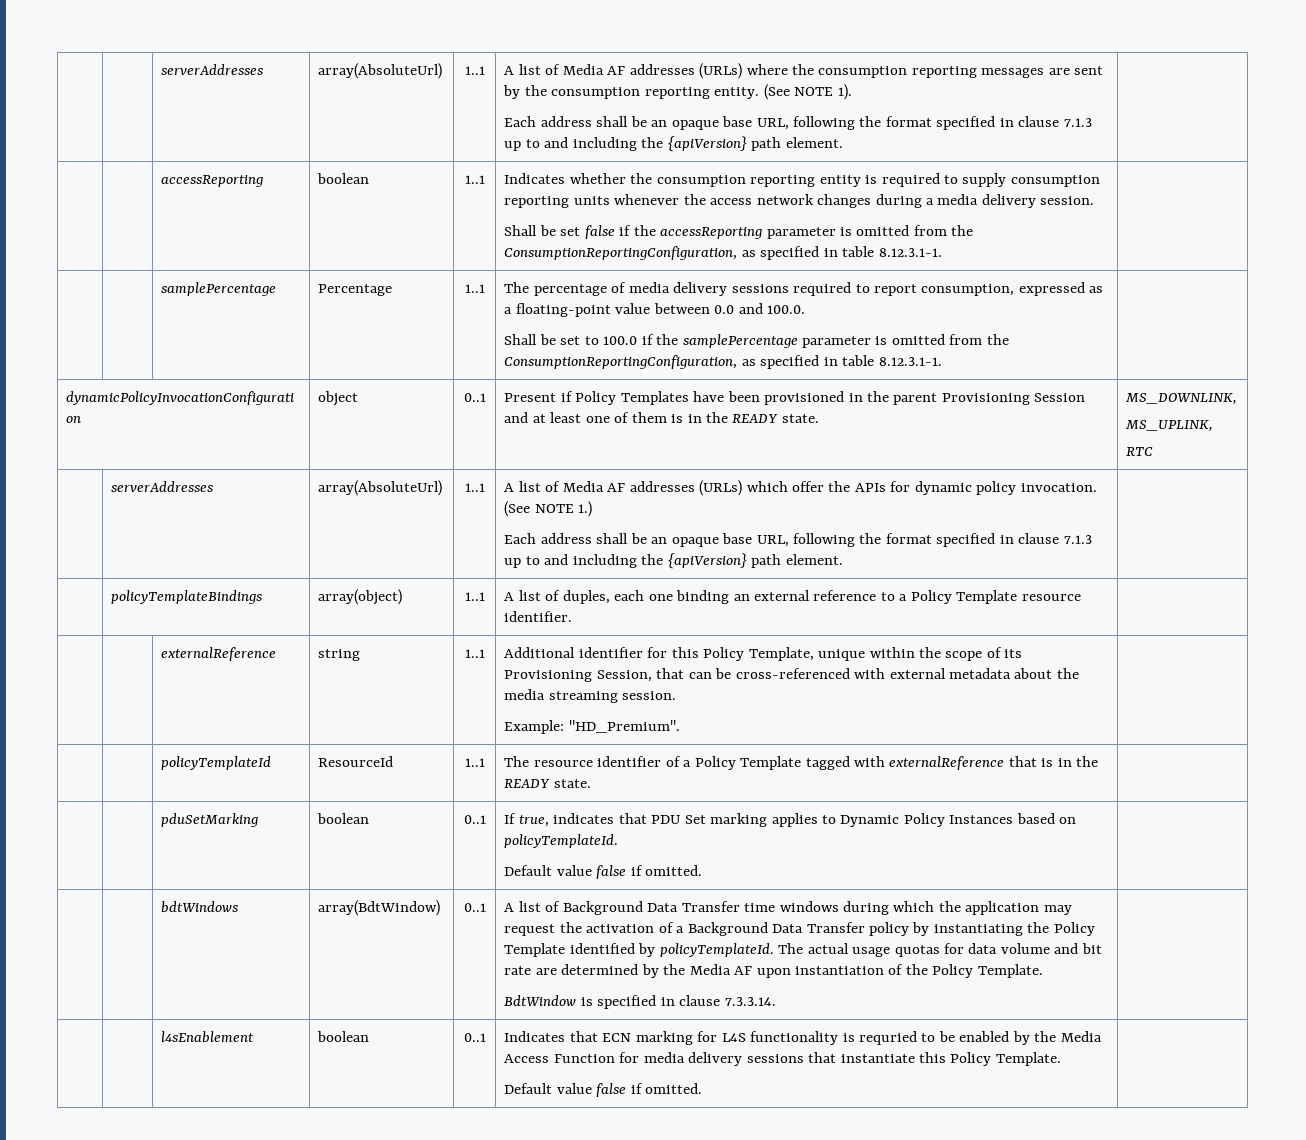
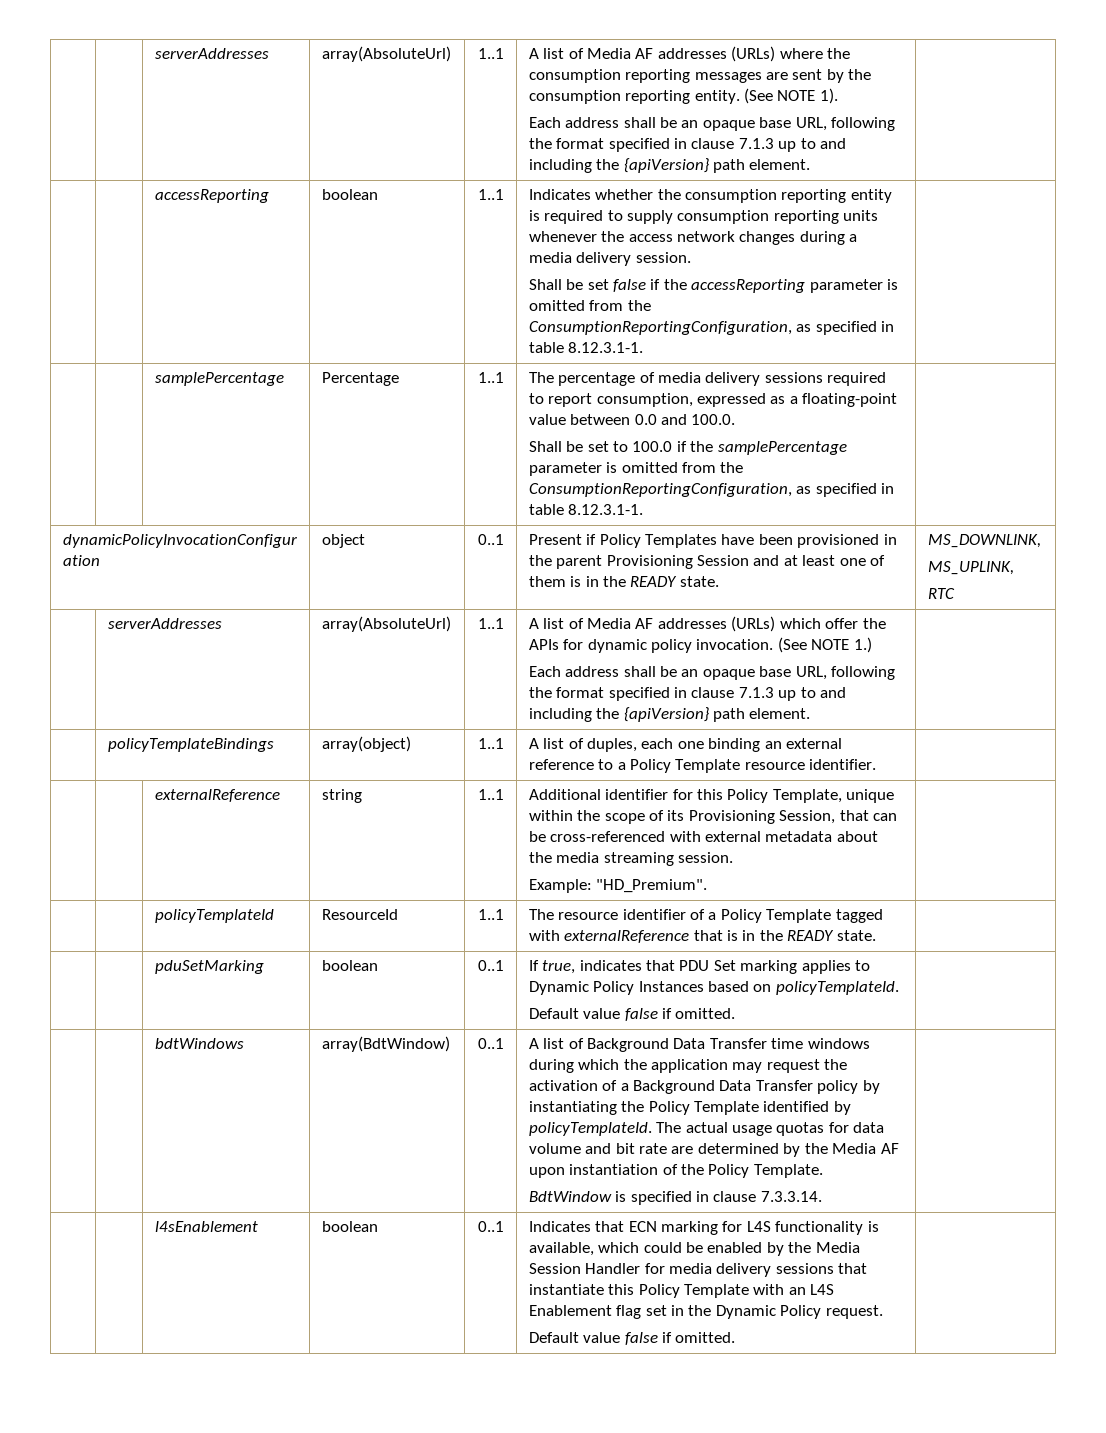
[859,1031,936,1045] requried to -> [528,1242,682,1256] available, which could
[504,1054,615,1063] Access Function -> [528,1263,641,1274] Session Handler
[995,1052,1061,1066] Template. -> [683,1284,835,1298] [528,1305,883,1319] Template with an L4S Enablement flag set in the Dynamic Policy request.

